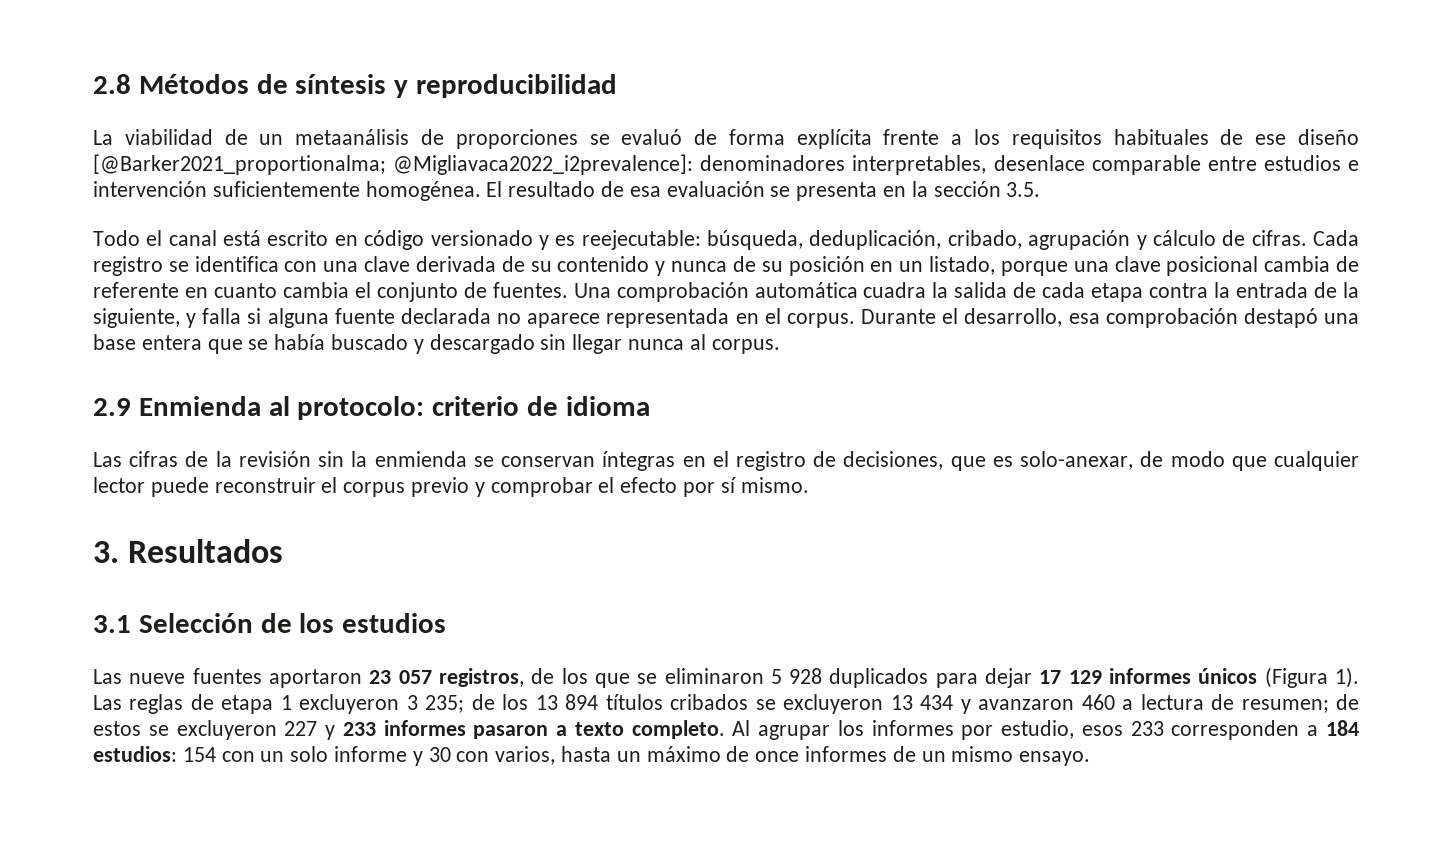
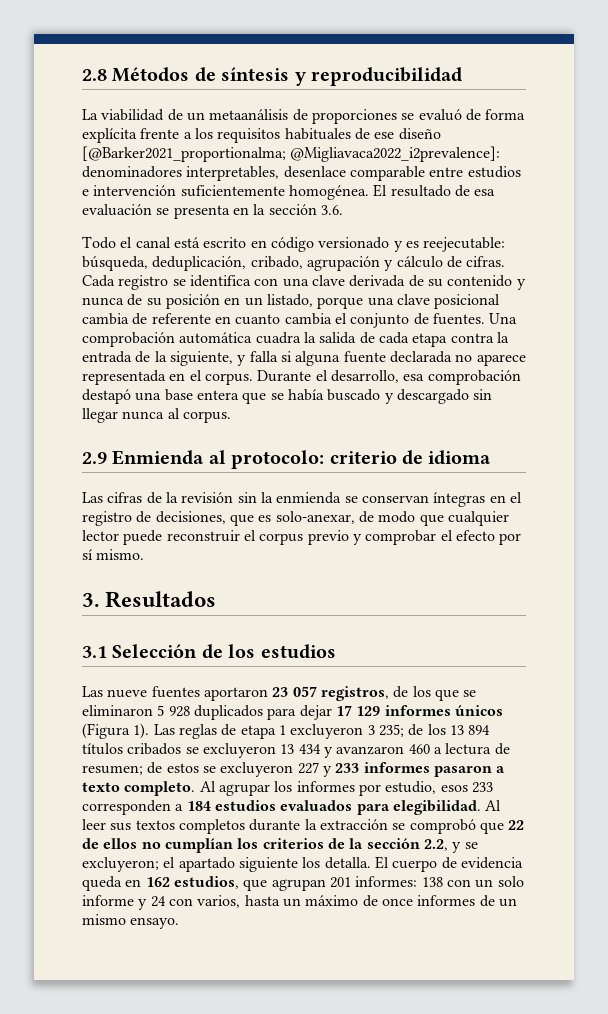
[1006,182,1041,197] 3.5. -> [320,205,343,215] 3.6.
[93,746,216,762] estudios: 154 -> [214,800,502,815] [82,819,525,834] [82,838,478,853] [82,856,523,872] [82,876,443,891] estudios evaluados para elegibilidad. Al leer sus textos completos durante la extracción se comprobó que 22 de ellos no cumplían los criterios de la sección 2.2, y se excluyeron; el apartado siguiente los detalla. El cuerpo de evidencia queda en 162 estudios, que agrupan 201 informes: 138
[428,747,451,762] 30 -> [150,896,166,907] 24

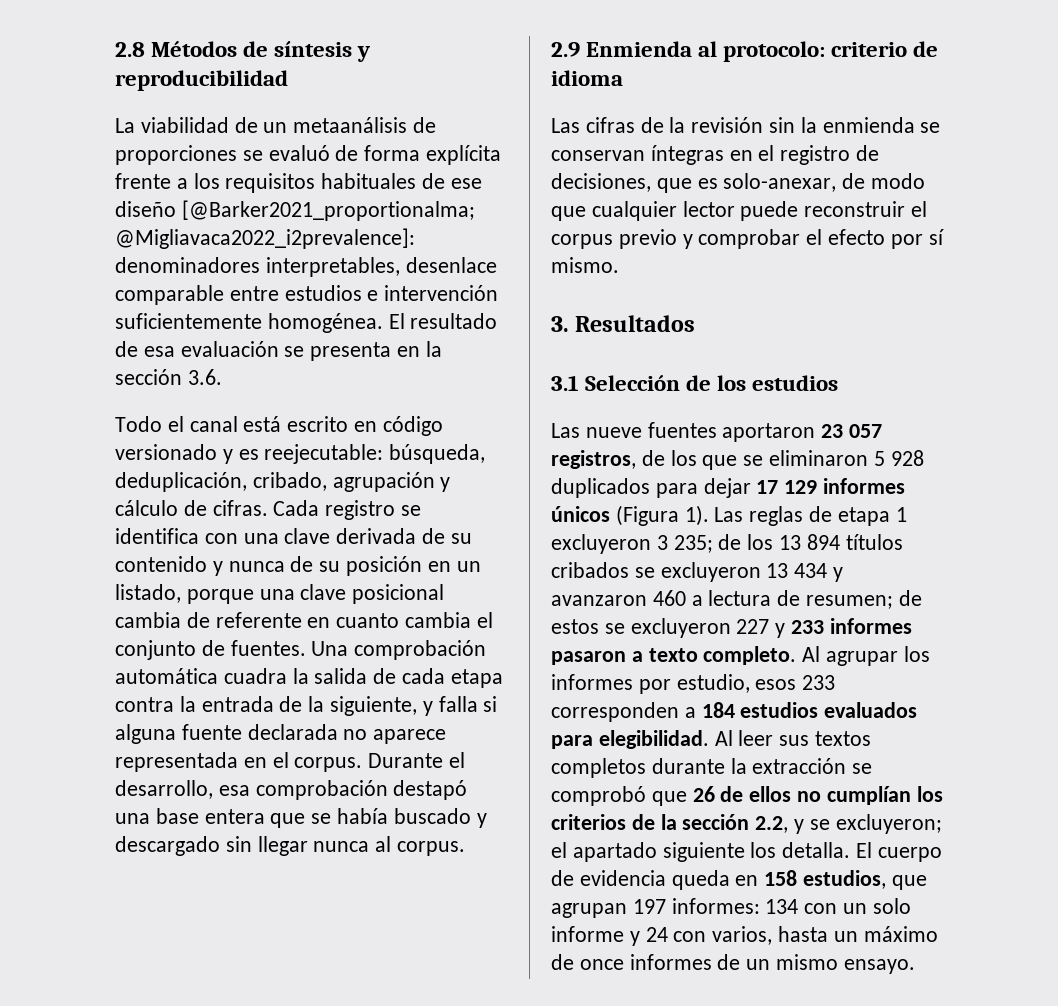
[508,820,525,830] 22 -> [692,786,715,802] 26
[145,877,170,887] 162 -> [764,870,798,886] 158
[329,876,443,888] 201 informes: 138 -> [632,898,799,914] 197 informes: 134

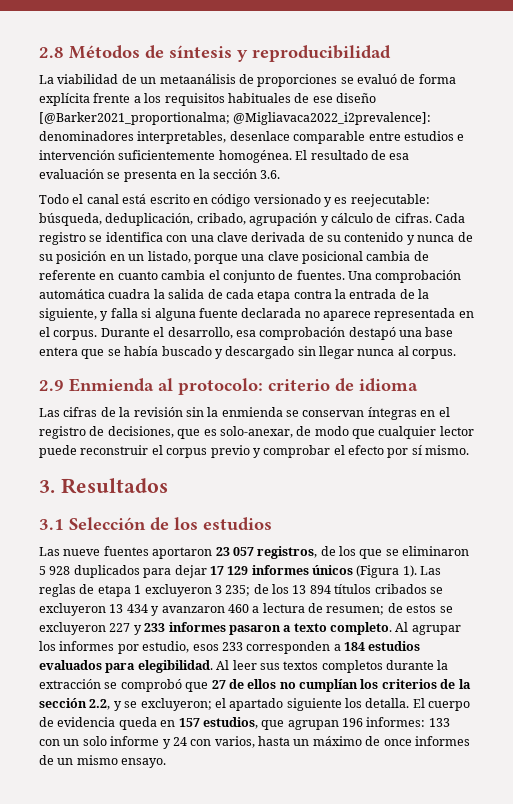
[692,786,715,802] 26 -> [211,680,226,689] 27
[764,870,798,886] 158 -> [178,718,200,727] 157
[632,898,799,914] 197 informes: 134 -> [342,717,450,727] 196 informes: 133

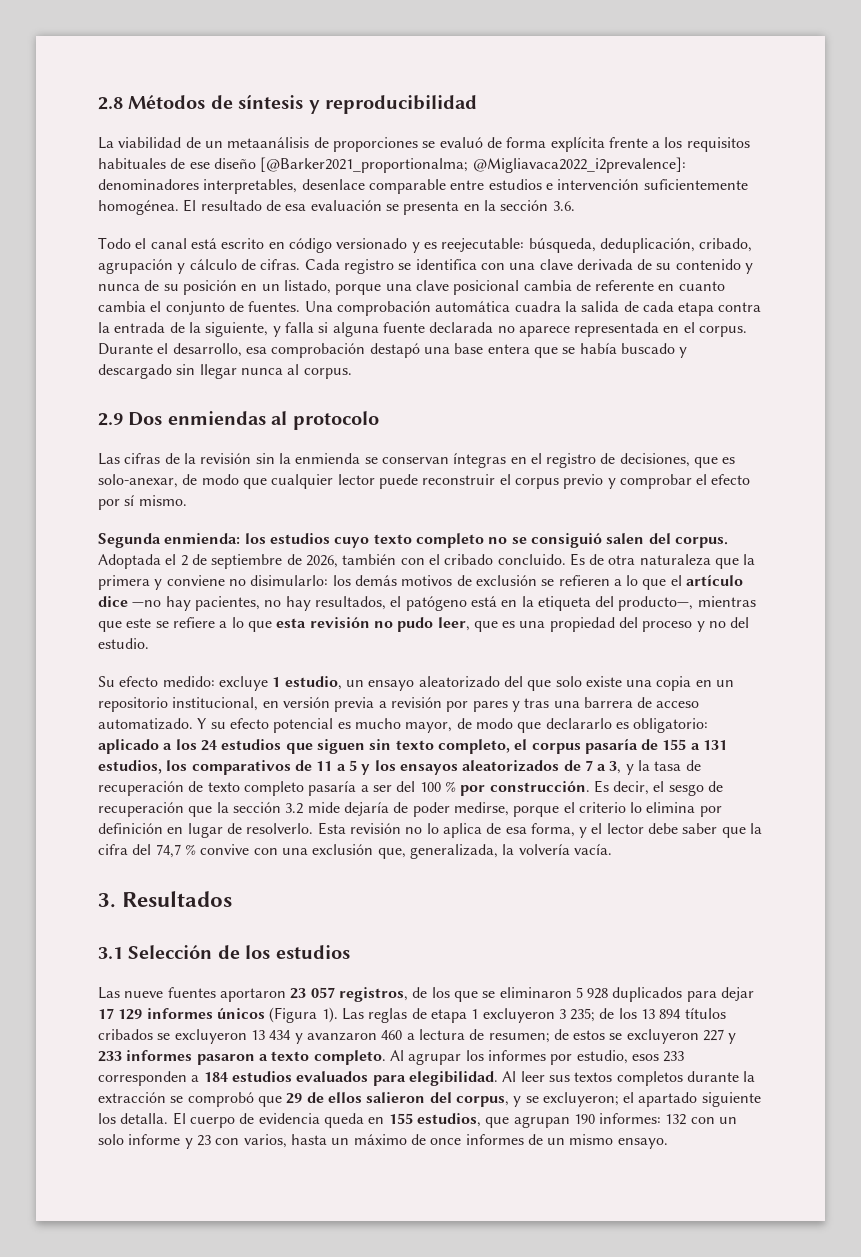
[69,378,418,395] Enmienda al protocolo: criterio de idioma -> [128,411,379,430] Dos enmiendas al protocolo
(470, 450) none -> [98,533,728,548] [98,553,756,569] [98,575,744,590] [98,596,756,611] [98,617,750,632] [98,638,149,649] [98,676,735,691] [98,697,700,712] [98,718,709,733] [98,739,728,754] [98,760,701,775] [98,780,724,796] [98,802,722,817] [98,822,763,838] [98,844,612,859] // Segunda enmienda: los estudios cuyo texto completo no se consiguió salen del corpus. Adoptada el 2 de septiembre de 2026, también con el cribado concluido. Es de otra naturaleza que la primera y conviene no disimularlo: los demás motivos de exclusión se refieren a lo que el artículo dice —no hay pacientes, no hay resultados, el patógeno está en la etiqueta del producto—, mientras que este se refiere a lo que esta revisión no pudo leer, que es una propiedad del proceso y no del estudio. // Su efecto medido: excluye 1 estudio, un ensayo aleatorizado del que solo existe una copia en un repositorio institucional, en versión previa a revisión por pares y tras una barrera de acceso automatizado. Y su efecto potencial es mucho mayor, de modo que declararlo es obligatorio: aplicado a los 24 estudios que siguen sin texto completo, el corpus pasaría de 155 a 131 estudios, los comparativos de 11 a 5 y los ensayos aleatorizados de 7 a 3, y la tasa de recuperación de texto completo pasaría a ser del 100 % por construcción. Es decir, el sesgo de recuperación que la sección 3.2 mide dejaría de poder medirse, porque el criterio lo elimina por definición en lugar de resolverlo. Esta revisión no lo aplica de esa forma, y el lector debe saber que la cifra del 74,7 % convive con una exclusión que, generalizada, la volvería vacía.
[211,680,226,689] 27 -> [286,1093,303,1104] 29
[279,679,471,692] [39,698,111,710] no cumplían los criterios de la sección 2.2, -> [366,1092,509,1107] salieron del corpus,
[178,718,200,727] 157 -> [388,1113,413,1124] 155
[342,717,450,727] 196 informes: 133 -> [573,1113,687,1125] 190 informes: 132
[172,737,187,746] 24 -> [196,1135,211,1146] 23

